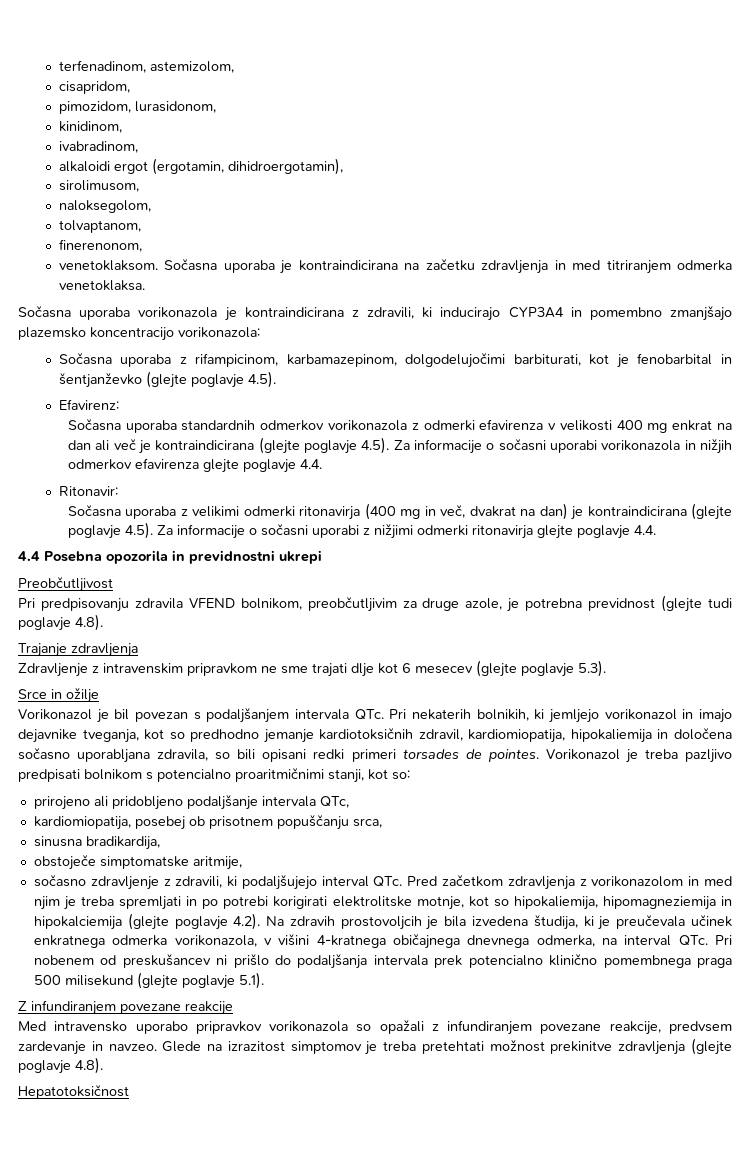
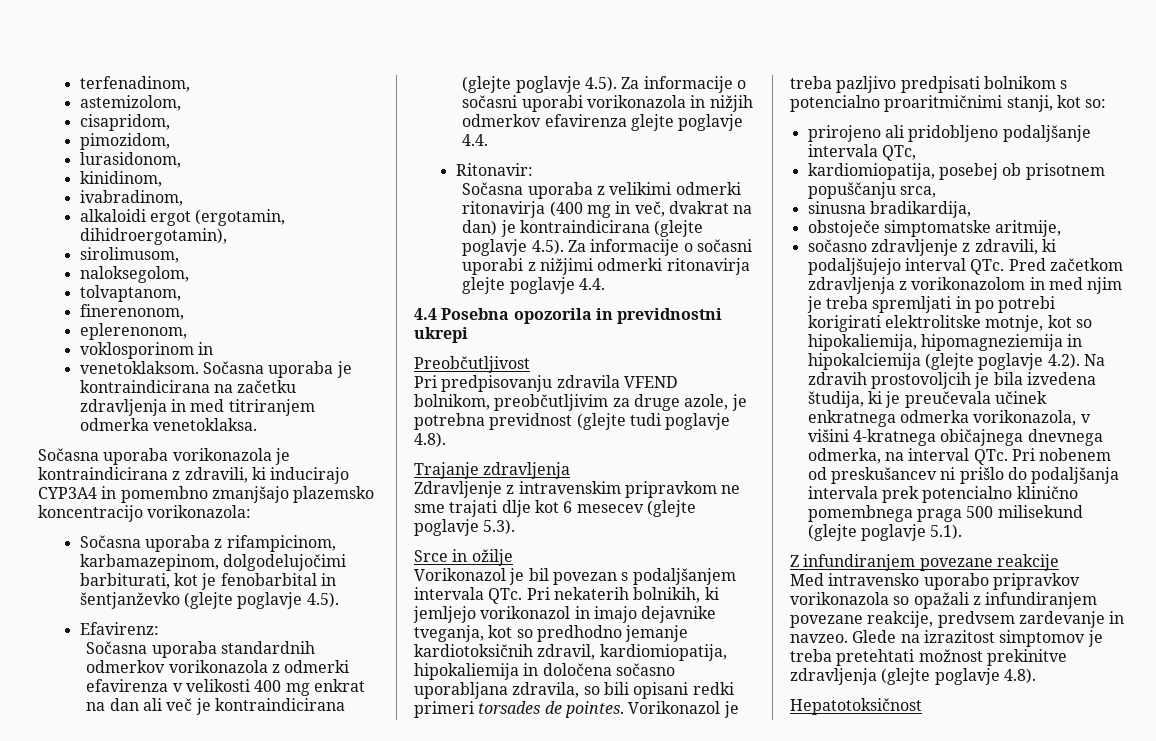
(146, 66) none -> (190, 84) //
(131, 107) none -> (170, 141) //
(142, 245) none -> [79,323,187,340] [79,342,214,359] // eplerenonom, // voklosporinom in

